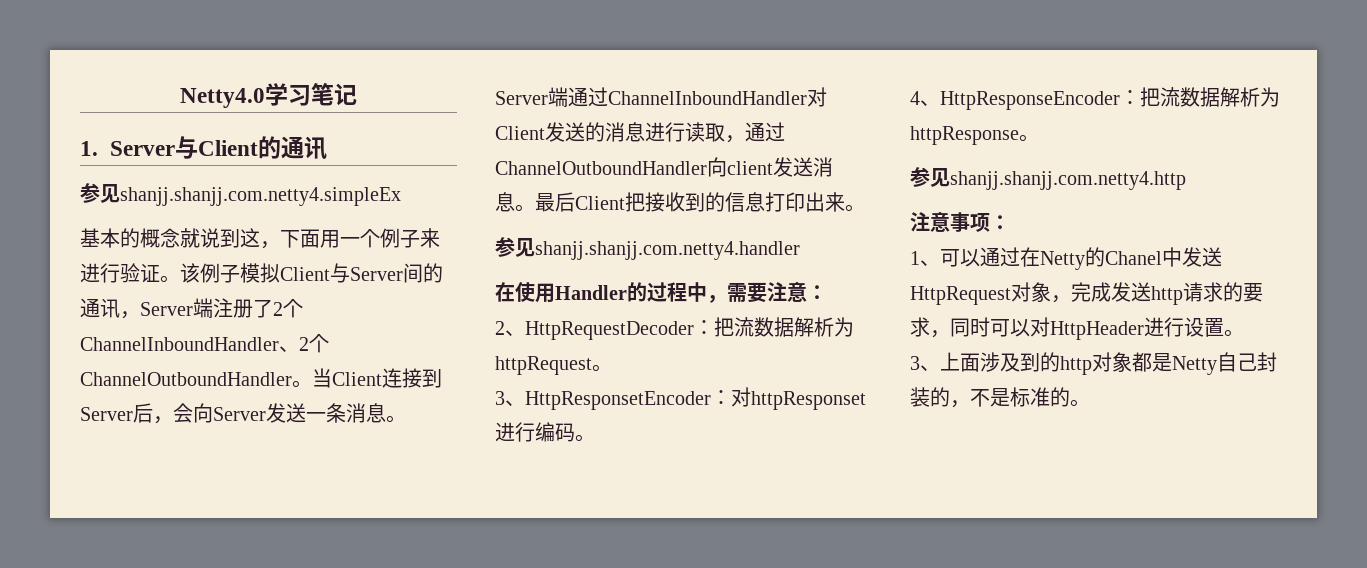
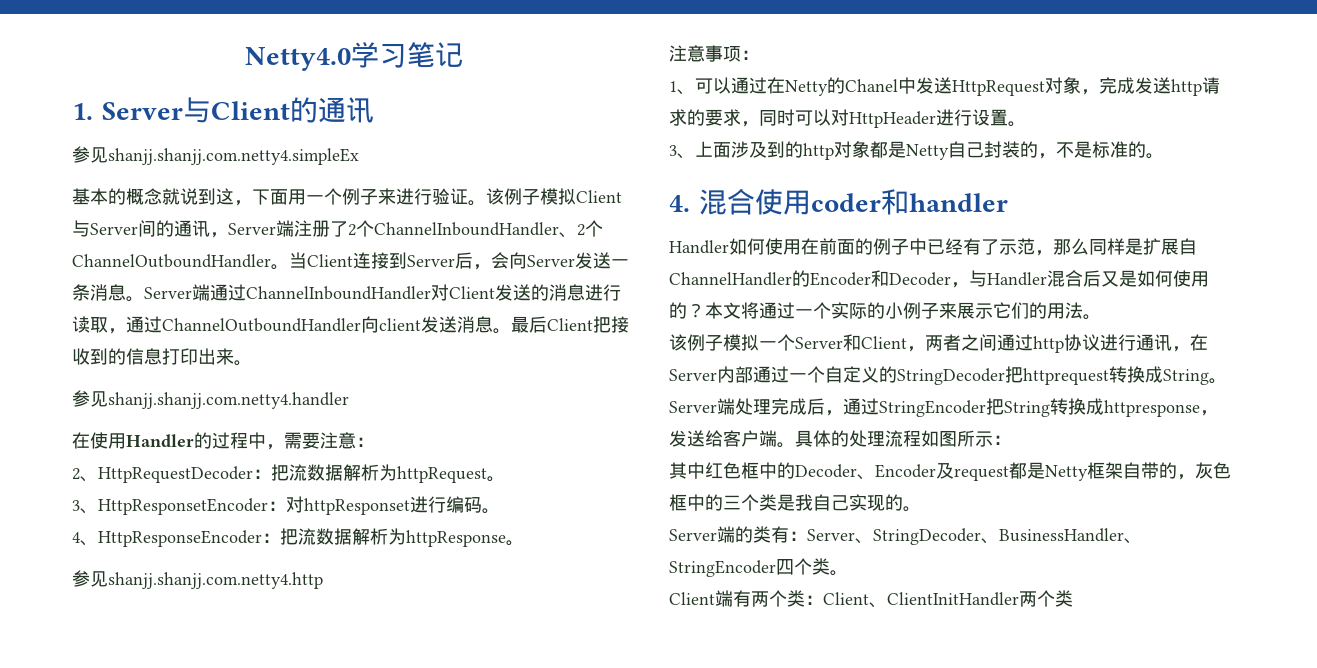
(1090, 403) none -> [669,189,1008,215] [669,238,1197,256] [669,270,1209,288] [669,302,1101,320] [669,334,1208,353] [669,366,1227,385] [669,398,1218,417] [669,430,1011,448] [669,462,1231,481] [669,494,921,512] [669,526,1142,545] [669,558,848,577] [669,590,1073,608] // 4.混合使用coder和handler // Handler如何使用在前面的例子中已经有了示范，那么同样是扩展自ChannelHandler的Encoder和Decoder，与Handler混合后又是如何使用的？本文将通过一个实际的小例子来展示它们的用法。 // 该例子模拟一个Server和Client，两者之间通过http协议进行通讯，在Server内部通过一个自定义的StringDecoder把httprequest转换成String。Server端处理完成后，通过StringEncoder把String转换成httpresponse，发送给客户端。具体的处理流程如图所示： // 其中红色框中的Decoder、Encoder及request都是Netty框架自带的，灰色框中的三个类是我自己实现的。 // Server端的类有：Server、StringDecoder、BusinessHandler、StringEncoder四个类。 // Client端有两个类：Client、ClientInitHandler两个类

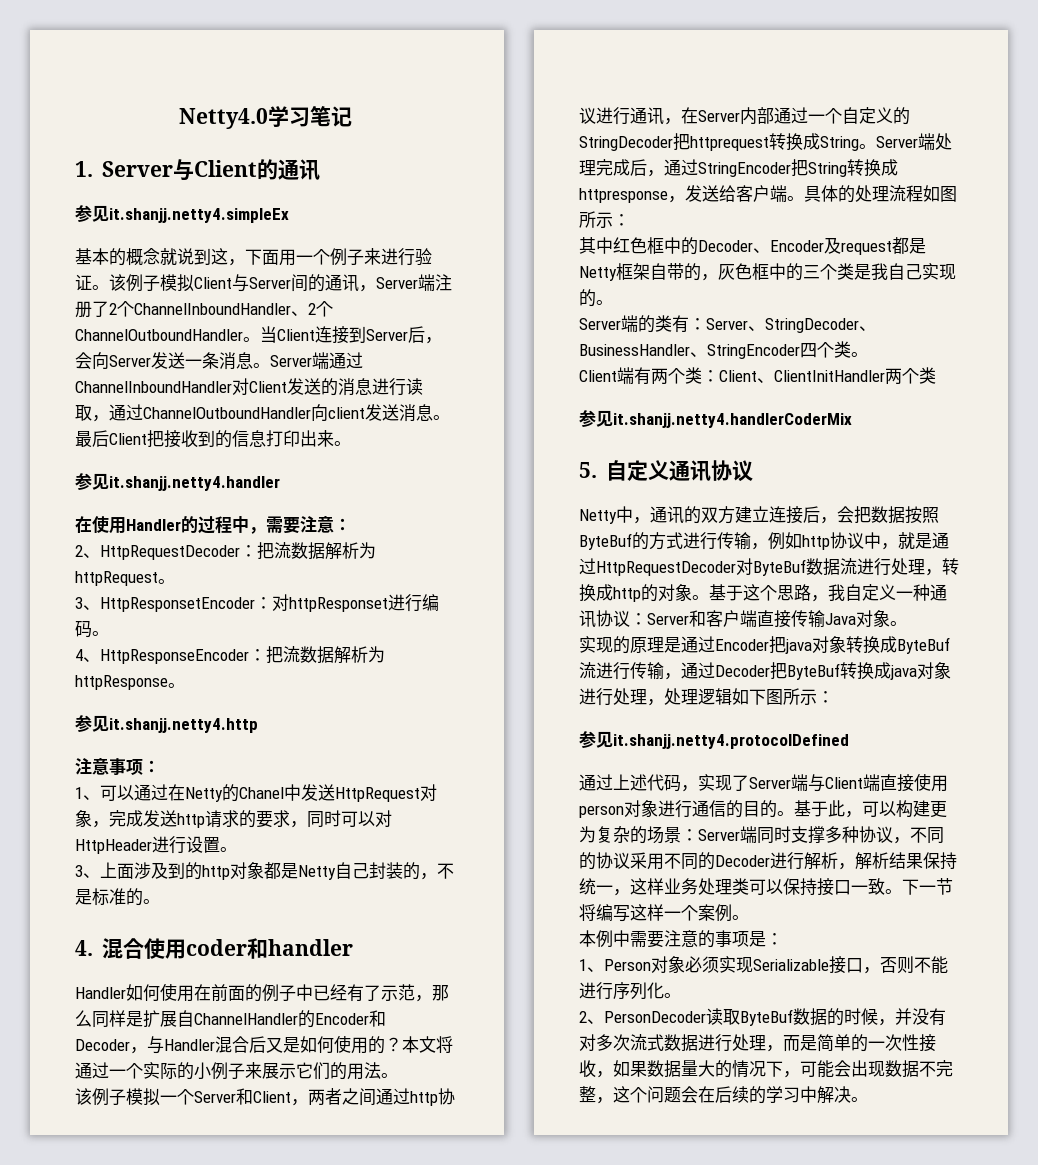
[108,148,359,165] shanjj.shanjj.com.netty4.simpleEx -> [109,208,289,223] it.shanjj.netty4.simpleEx
[108,392,349,409] shanjj.shanjj.com.netty4.handler -> [109,476,280,491] it.shanjj.netty4.handler
[108,572,323,589] shanjj.shanjj.com.netty4.http -> [109,718,258,733] it.shanjj.netty4.http
(1073, 598) none -> [579,410,852,428] [579,460,753,482] [579,506,939,524] [579,532,949,550] [579,558,959,576] [579,584,947,602] [579,610,907,628] [579,636,950,654] [579,662,951,680] [579,688,834,706] [579,731,849,749] [579,773,948,792] [579,800,947,818] [579,826,944,844] [579,852,957,870] [579,878,953,896] [579,904,749,922] [579,930,783,948] [579,956,948,974] [579,982,681,1000] [579,1008,946,1026] [579,1034,936,1052] [579,1060,953,1078] [579,1086,868,1104] // 参见it.shanjj.netty4.handlerCoderMix // 5.自定义通讯协议 // Netty中，通讯的双方建立连接后，会把数据按照ByteBuf的方式进行传输，例如http协议中，就是通过HttpRequestDecoder对ByteBuf数据流进行处理，转换成http的对象。基于这个思路，我自定义一种通讯协议：Server和客户端直接传输Java对象。 // 实现的原理是通过Encoder把java对象转换成ByteBuf流进行传输，通过Decoder把ByteBuf转换成java对象进行处理，处理逻辑如下图所示： // 参见it.shanjj.netty4.protocolDefined // 通过上述代码，实现了Server端与Client端直接使用person对象进行通信的目的。基于此，可以构建更为复杂的场景：Server端同时支撑多种协议，不同的协议采用不同的Decoder进行解析，解析结果保持统一，这样业务处理类可以保持接口一致。下一节将编写这样一个案例。 // 本例中需要注意的事项是： // 1、Person对象必须实现Serializable接口，否则不能进行序列化。 // 2、PersonDecoder读取ByteBuf数据的时候，并没有对多次流式数据进行处理，而是简单的一次性接收，如果数据量大的情况下，可能会出现数据不完整，这个问题会在后续的学习中解决。

